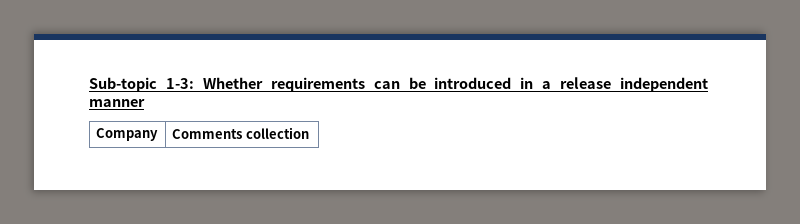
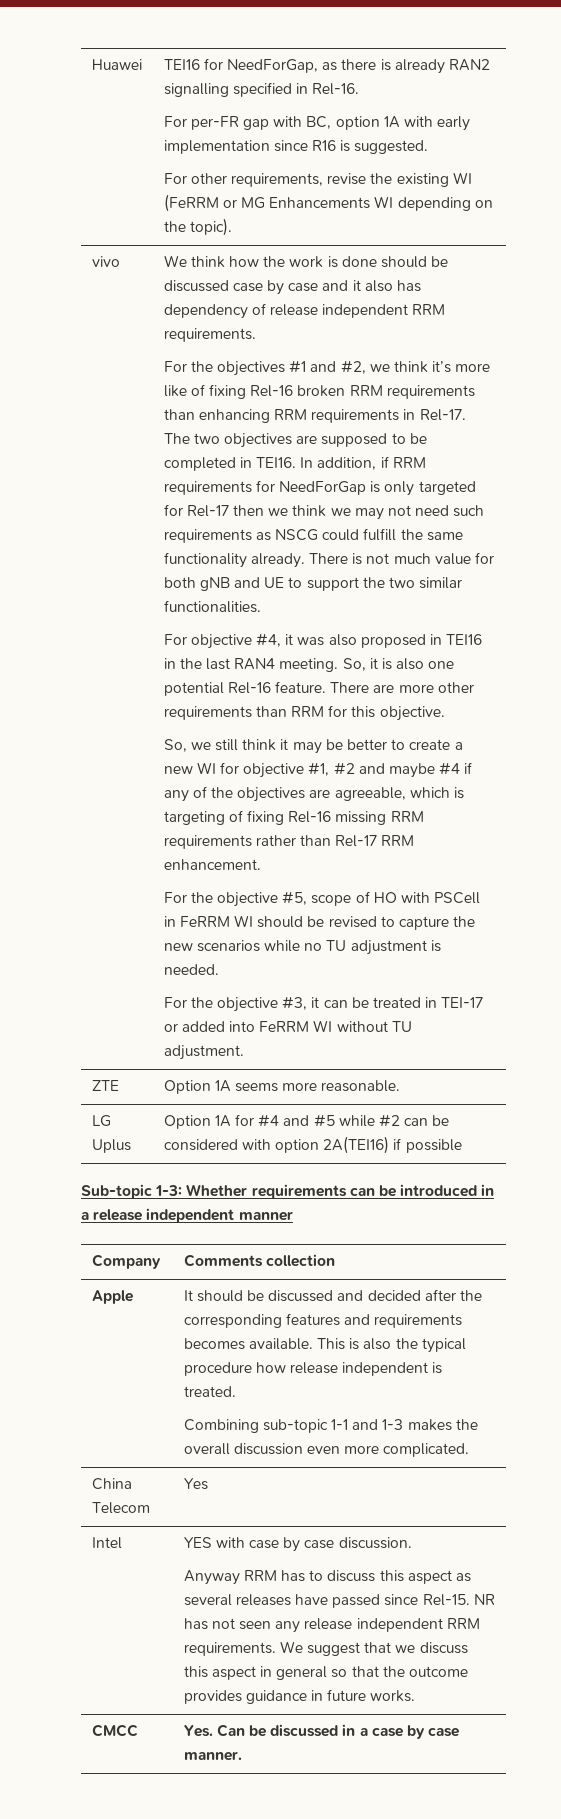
(89, 84) none -> [91,59,142,70] [163,58,490,74] [163,82,360,97] [163,116,471,131] [163,140,429,154] [163,172,472,187] [163,194,493,212] [163,218,232,236] [91,256,120,267] [163,255,449,268] [163,280,421,295] [163,303,446,319] [163,328,256,342] [163,360,491,376] [163,384,475,399] [163,409,466,423] [163,433,427,448] [163,456,426,471] [163,480,476,496] [163,504,485,520] [163,528,463,543] [163,552,494,568] [163,577,463,591] [163,600,261,613] [163,633,483,649] [163,658,455,672] [163,681,474,696] [163,705,445,721] [163,739,463,754] [163,762,473,778] [163,786,464,802] [163,810,424,825] [163,835,415,849] [163,859,261,870] [163,891,481,907] [163,915,476,930] [163,940,441,955] [163,964,219,975] [163,996,484,1012] [163,1020,412,1032] [163,1045,244,1060] [91,1080,119,1091] [163,1080,401,1094] [91,1115,111,1127] [91,1139,131,1153] [163,1114,450,1129] [163,1136,462,1154] Huawei | TEI16 for NeedForGap, as there is already RAN2 signalling specified in Rel-16. // For per-FR gap with BC, option 1A with early implementation since R16 is suggested. // For other requirements, revise the existing WI (FeRRM or MG Enhancements WI depending on the topic). // vivo | We think how the work is done should be discussed case by case and it also has dependency of release independent RRM requirements. // For the objectives #1 and #2, we think it’s more like of fixing Rel-16 broken RRM requirements than enhancing RRM requirements in Rel-17. The two objectives are supposed to be completed in TEI16. In addition, if RRM requirements for NeedForGap is only targeted for Rel-17 then we think we may not need such requirements as NSCG could fulfill the same functionality already. There is not much value for both gNB and UE to support the two similar functionalities. // For objective #4, it was also proposed in TEI16 in the last RAN4 meeting. So, it is also one potential Rel-16 feature. There are more other requirements than RRM for this objective. // So, we still think it may be better to create a new WI for objective #1, #2 and maybe #4 if any of the objectives are agreeable, which is targeting of fixing Rel-16 missing RRM requirements rather than Rel-17 RRM enhancement. // For the objective #5, scope of HO with PSCell in FeRRM WI should be revised to capture the new scenarios while no TU adjustment is needed. // For the objective #3, it can be treated in TEI-17 or added into FeRRM WI without TU adjustment. // ZTE | Option 1A seems more reasonable. // LG Uplus | Option 1A for #4 and #5 while #2 can be considered with option 2A(TEI16) if possible //
(309, 133) none -> [91,1290,133,1304] [183,1289,482,1302] [183,1313,463,1328] [183,1338,466,1353] [183,1362,443,1376] [183,1386,236,1397] [183,1419,478,1433] [183,1443,470,1457] [91,1478,132,1490] [91,1502,150,1514] [183,1478,208,1490] [91,1537,122,1549] [183,1537,412,1552] [183,1570,471,1585] [183,1594,495,1608] [183,1618,480,1633] [183,1641,468,1656] [183,1666,468,1680] [183,1689,416,1704] [91,1724,138,1737] [183,1724,460,1739] [183,1751,242,1761] // Apple | It should be discussed and decided after the corresponding features and requirements becomes available. This is also the typical procedure how release independent is treated. // Combining sub-topic 1-1 and 1-3 makes the overall discussion even more complicated. // China Telecom | Yes // Intel | YES with case by case discussion. // Anyway RRM has to discuss this aspect as several releases have passed since Rel-15. NR has not seen any release independent RRM requirements. We suggest that we discuss this aspect in general so that the outcome provides guidance in future works. // CMCC | Yes. Can be discussed in a case by case manner.

